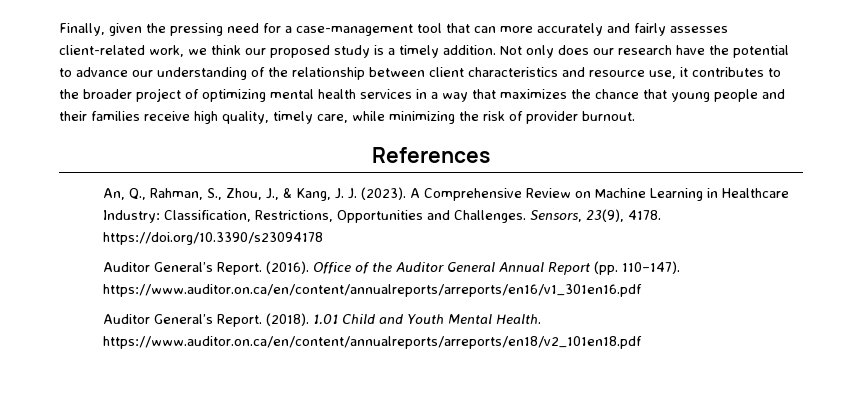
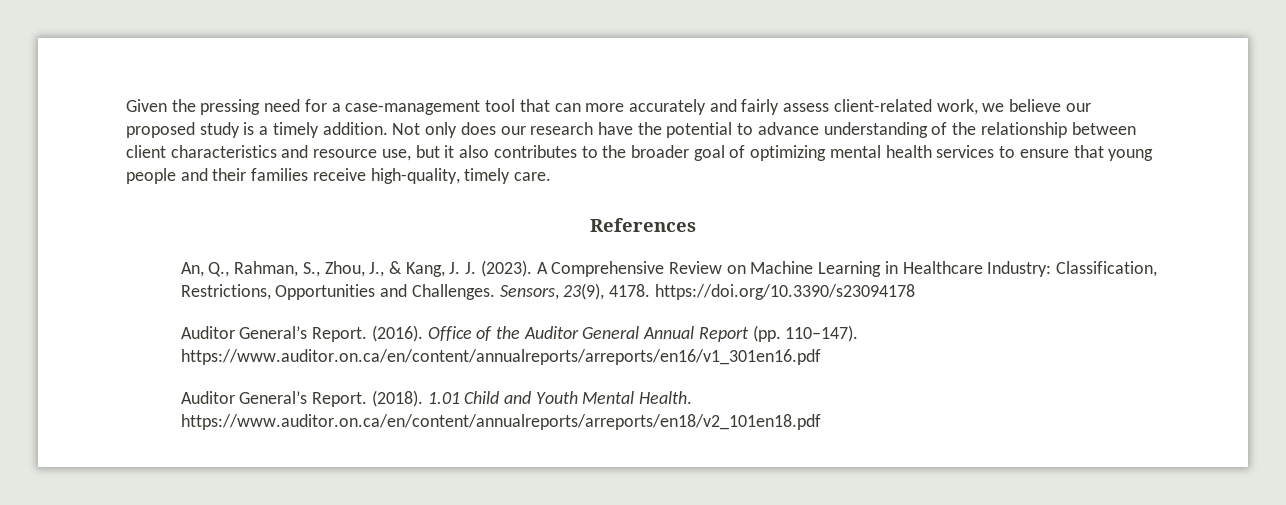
[59,23,142,36] Finally, given -> [126,99,167,112] Given
[670,26,728,33] assesses -> [783,103,830,112] assess
[211,45,241,55] think -> [1009,99,1062,112] believe
[132,70,153,77] our -> (819, 128) none
[680,67,688,77] it -> [415,145,490,158] but it also
[136,88,181,102] project -> [693,145,725,161] goal
[416,89,639,102] in a way that maximizes the chance -> [999,146,1069,158] to ensure
[194,111,635,124] high quality, timely care, while minimizing the risk of provider burnout. -> [370,168,552,184] high-quality, timely care.

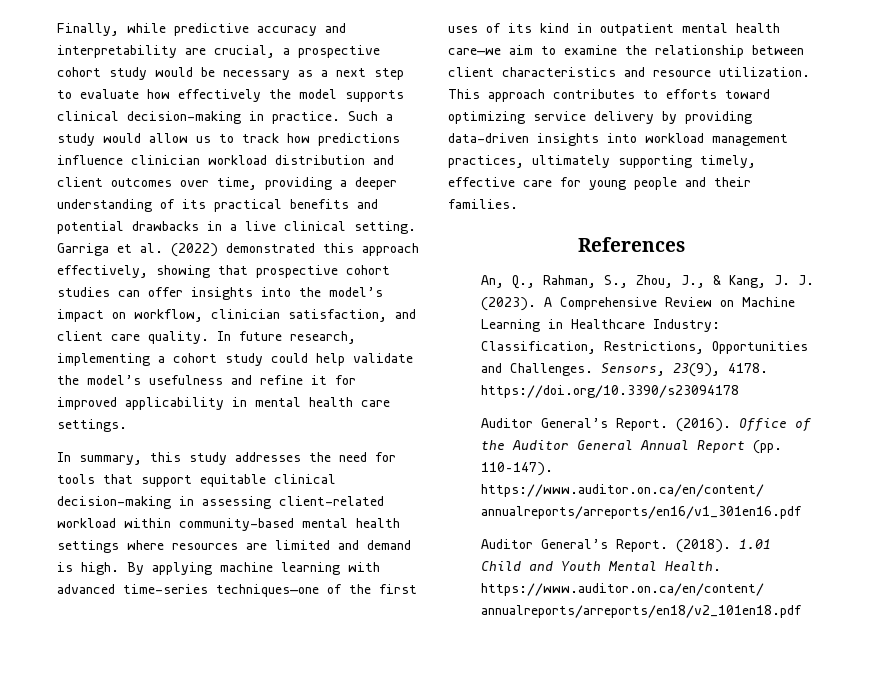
[126,99,1091,115] [126,122,948,138] Given the pressing need for a case-management tool that can more accurately and fairly assess client-related work, we believe our proposed study is a timely addition. Not only does our research have the potential to advance understanding of -> [57,23,346,36] [57,45,380,58] [57,67,404,80] [57,89,404,102] [57,111,393,124] [57,133,400,146] [57,155,394,165] [57,177,397,190] [57,199,378,212] [57,221,416,234] [57,243,419,257] [57,265,390,278] [57,287,383,300] [57,309,416,322] [57,331,356,344] [57,353,413,366] [57,375,356,385] [57,397,390,410] [57,419,127,432] [57,452,396,465] [57,474,336,487] [57,496,384,509] [57,518,400,531] [57,540,411,553] [57,562,380,575] [57,584,417,597] [448,23,780,36] [448,45,617,55] Finally, while predictive accuracy and interpretability are crucial, a prospective cohort study would be necessary as a next step to evaluate how effectively the model supports clinical decision-making in practice. Such a study would allow us to track how predictions influence clinician workload distribution and client outcomes over time, providing a deeper understanding of its practical benefits and potential drawbacks in a live clinical setting. Garriga et al. (2022) demonstrated this approach effectively, showing that prospective cohort studies can offer insights into the model’s impact on workflow, clinician satisfaction, and client care quality. In future research, implementing a cohort study could help validate the model’s usefulness and refine it for improved applicability in mental health care settings. // In summary, this study addresses the need for tools that support equitable clinical decision-making in assessing client-related workload within community-based mental health settings where resources are limited and demand is high. By applying machine learning with advanced time-series techniques—one of the first uses of its kind in outpatient mental health care—we aim to examine
[381,145,1154,161] [126,168,552,184] use, but it also contributes to the broader goal of optimizing mental health services to ensure that young people and their families receive high-quality, timely care. -> [719,67,810,77] [448,89,770,102] [448,111,752,124] [448,133,788,146] [448,155,756,168] [448,177,751,190] [448,199,518,209] utilization. This approach contributes to efforts toward optimizing service delivery by providing data-driven insights into workload management practices, ultimately supporting timely, effective care for young people and their families.

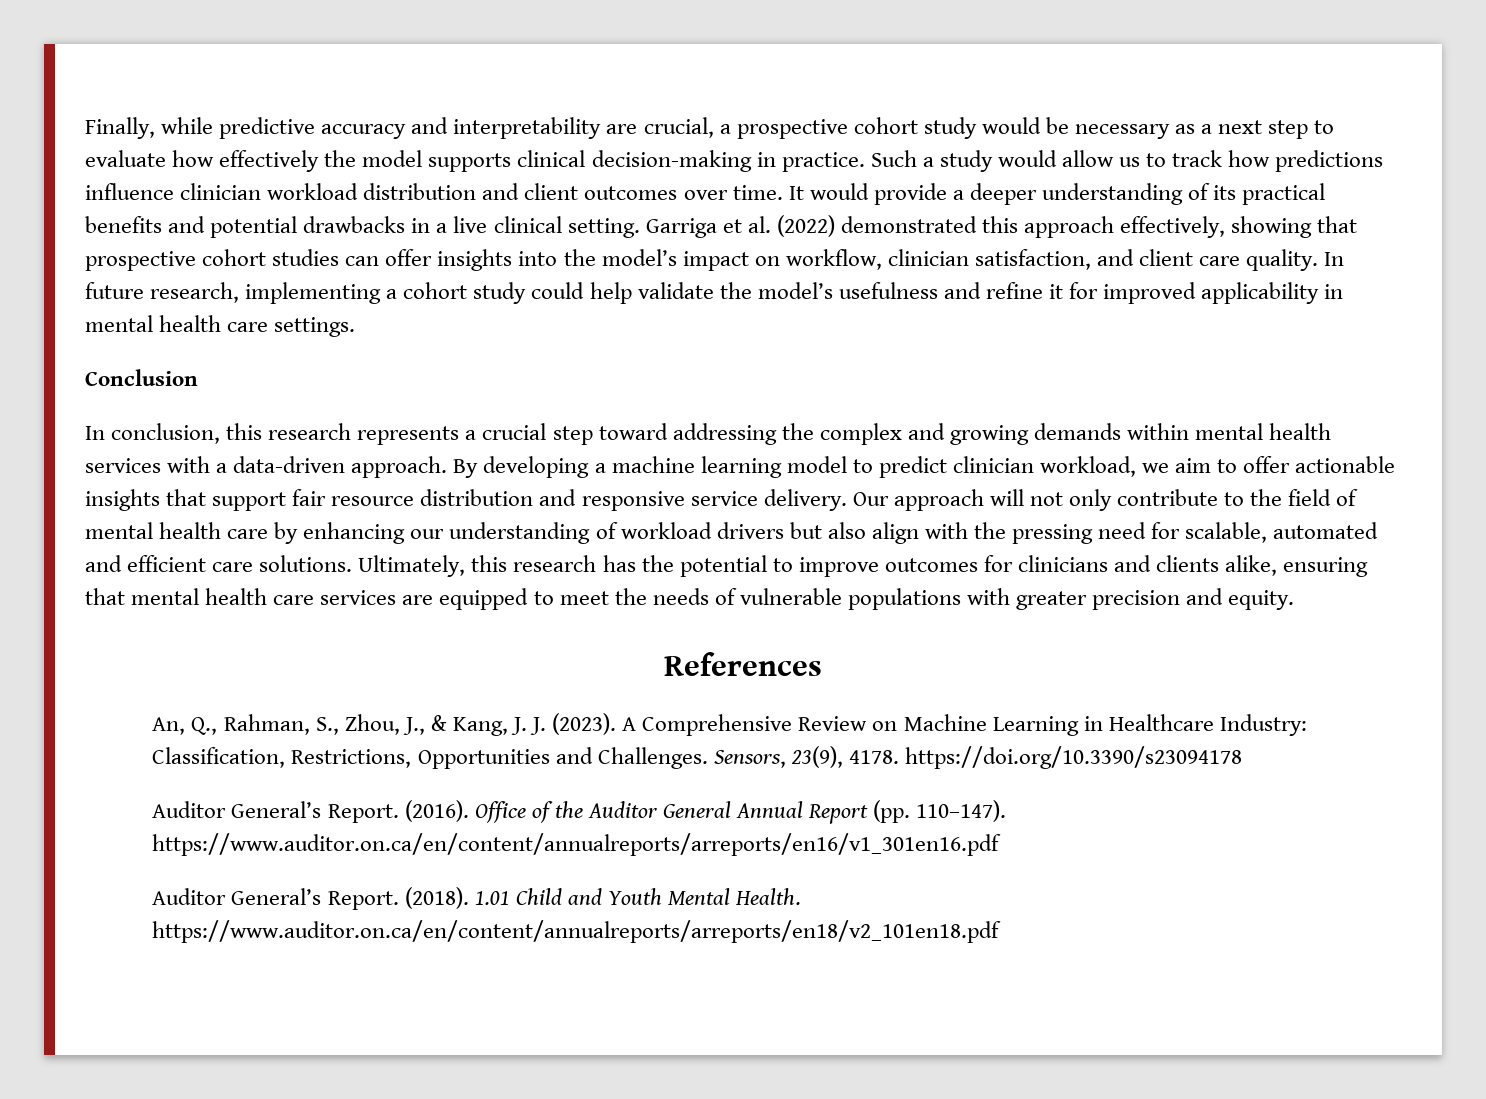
[217,177,332,190] time, providing -> [732,183,947,205] time. It would provide
[57,452,396,465] [57,474,336,487] [57,496,384,509] [57,518,400,531] [57,540,411,553] [57,562,380,575] [57,584,417,597] [448,23,780,36] [448,45,804,58] [448,67,810,77] [448,89,770,102] [448,111,752,124] [448,133,788,146] [448,155,756,168] [448,177,751,190] [448,199,518,209] // In summary, this study addresses the need for tools that support equitable clinical decision-making in assessing client-related workload within community-based mental health settings where resources are limited and demand is high. By applying machine learning with advanced time-series techniques—one of the first uses of its kind in outpatient mental health care—we aim to examine the relationship between client characteristics and resource utilization. This approach contributes to efforts toward optimizing service delivery by providing data-driven insights into workload management practices, ultimately supporting timely, effective care for young people and their families. -> [85,369,198,386] [85,423,1332,445] [85,456,1396,478] [85,489,1359,511] [85,522,1379,544] [85,555,1369,577] [85,588,1295,610] // Conclusion // In conclusion, this research represents a crucial step toward addressing the complex and growing demands within mental health services with a data-driven approach. By developing a machine learning model to predict clinician workload, we aim to offer actionable insights that support fair resource distribution and responsive service delivery. Our approach will not only contribute to the field of mental health care by enhancing our understanding of workload drivers but also align with the pressing need for scalable, automated and efficient care solutions. Ultimately, this research has the potential to improve outcomes for clinicians and clients alike, ensuring that mental health care services are equipped to meet the needs of vulnerable populations with greater precision and equity.

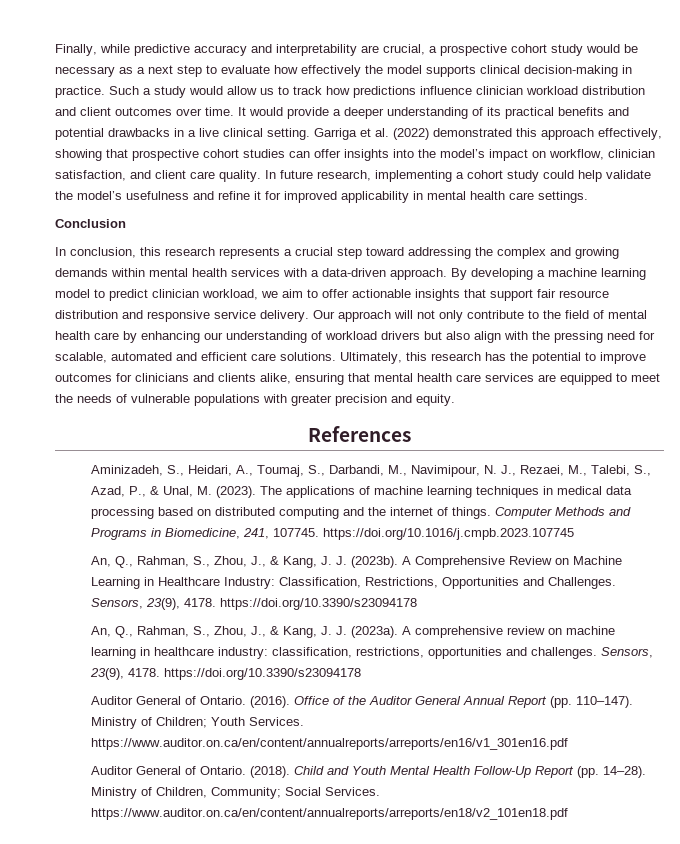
(822, 664) none -> [91,465,652,477] [91,486,633,498] [91,507,632,519] [91,528,575,540] // Aminizadeh, S., Heidari, A., Toumaj, S., Darbandi, M., Navimipour, N. J., Rezaei, M., Talebi, S., Azad, P., & Unal, M. (2023). The applications of machine learning techniques in medical data processing based on distributed computing and the internet of things. Computer Methods and Programs in Biomedicine, 241, 107745. https://doi.org/10.1016/j.cmpb.2023.107745
[552,713,617,735] (2023). -> [351,556,399,568] (2023b).
[152,801,399,823] Auditor General’s Report. -> [91,626,616,638] [91,647,654,659] [90,668,362,680] [91,696,247,705] An, Q., Rahman, S., Zhou, J., & Kang, J. J. (2023a). A comprehensive review on machine learning in healthcare industry: classification, restrictions, opportunities and challenges. Sensors, 23(9), 4178. https://doi.org/10.3390/s23094178 // Auditor General of Ontario.
[152,833,1002,856] [152,887,802,910] https://www.auditor.on.ca/en/content/annualreports/arreports/en16/v1_301en16.pdf // Auditor General’s Report. (2018). 1.01 Child and Youth Mental Health. -> [91,717,305,729] [91,738,569,750] [91,766,647,778] [91,787,381,799] Ministry of Children; Youth Services. https://www.auditor.on.ca/en/content/annualreports/arreports/en16/v1_301en16.pdf // Auditor General of Ontario. (2018). Child and Youth Mental Health Follow-Up Report (pp. 14–28). Ministry of Children, Community; Social Services.

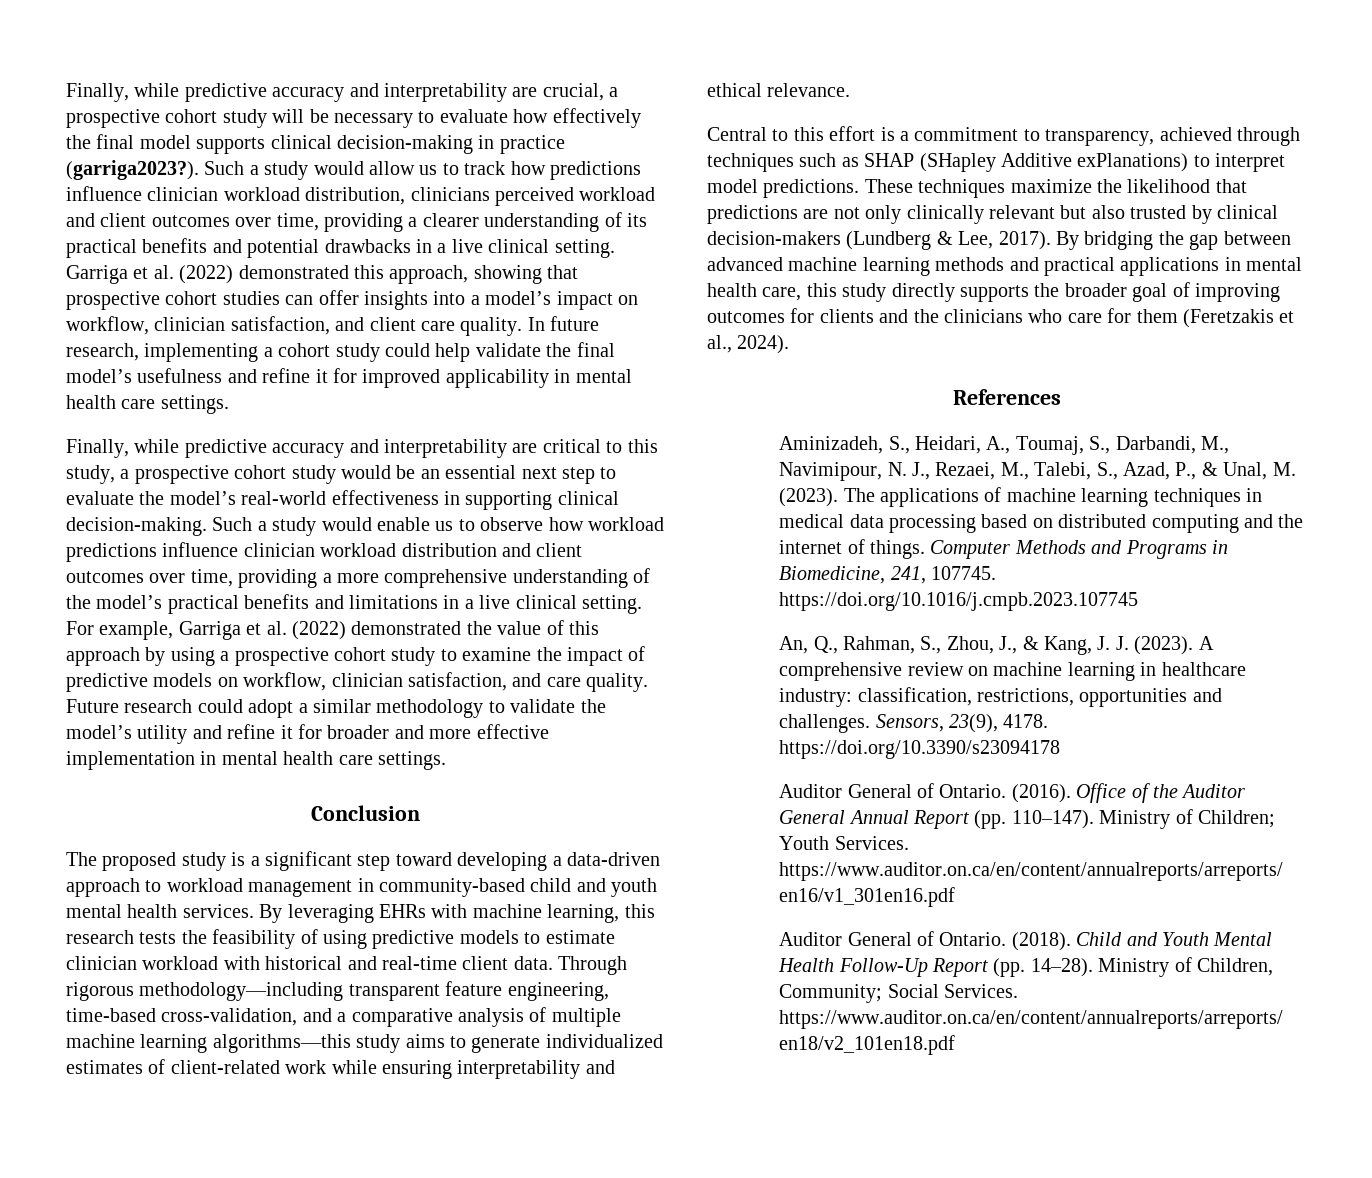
[586,44,620,53] would -> [272,109,305,123] will
[119,65,202,77] as a next step -> (413, 120) none
(383, 69) none -> [96,134,135,149] final
[55,86,105,98] practice. -> [499,135,565,154] [66,160,199,180] practice (garriga2023?).
[582,86,645,95] [55,107,384,119] distribution and client outcomes over time. It would provide a deeper -> [305,187,656,206] [66,213,479,232] distribution, clinicians perceived workload and client outcomes over time, providing a clearer
[541,128,662,140] approach effectively, -> [389,265,469,284] approach,
[418,149,436,158] the -> [470,295,480,305] a
(73, 195) none -> [576,342,615,357] final
[55,219,126,228] [55,247,619,259] [55,268,646,280] [55,289,609,301] [55,310,647,322] [55,331,655,343] [55,352,646,364] [55,373,660,385] [55,394,455,406] Conclusion // In conclusion, this research represents a crucial step toward addressing the complex and growing demands within mental health services with a data-driven approach. By developing a machine learning model to predict clinician workload, we aim to offer actionable insights that support fair resource distribution and responsive service delivery. Our approach will not only contribute to the field of mental health care by enhancing our understanding of workload drivers but also align with the pressing need for scalable, automated and efficient care solutions. Ultimately, this research has the potential to improve outcomes for clinicians and clients alike, ensuring that mental health care services are equipped to meet the needs of vulnerable populations with greater precision and equity. -> [66,439,658,458] [66,465,617,484] [66,490,619,510] [66,517,664,536] [66,542,583,562] [66,568,651,588] [66,594,642,614] [66,620,599,640] [66,646,646,666] [66,672,649,692] [66,699,606,718] [66,724,549,744] [66,751,446,770] [311,805,420,821] [66,851,660,871] [66,878,658,897] [66,904,655,923] [66,929,615,949] [66,956,628,975] [66,981,609,1001] [66,1007,621,1027] [66,1034,663,1053] [66,1059,615,1079] [707,83,851,97] [707,126,1300,146] [707,153,1286,172] [707,179,1247,198] [707,205,1278,224] [707,231,1291,250] [707,257,1303,276] [707,282,1280,302] [707,308,1295,328] [707,335,790,354] Finally, while predictive accuracy and interpretability are critical to this study, a prospective cohort study would be an essential next step to evaluate the model’s real-world effectiveness in supporting clinical decision-making. Such a study would enable us to observe how workload predictions influence clinician workload distribution and client outcomes over time, providing a more comprehensive understanding of the model’s practical benefits and limitations in a live clinical setting. For example, Garriga et al. (2022) demonstrated the value of this approach by using a prospective cohort study to examine the impact of predictive models on workflow, clinician satisfaction, and care quality. Future research could adopt a similar methodology to validate the model’s utility and refine it for broader and more effective implementation in mental health care settings. // Conclusion // The proposed study is a significant step toward developing a data-driven approach to workload management in community-based child and youth mental health services. By leveraging EHRs with machine learning, this research tests the feasibility of using predictive models to estimate clinician workload with historical and real-time client data. Through rigorous methodology—including transparent feature engineering, time-based cross-validation, and a comparative analysis of multiple machine learning algorithms—this study aims to generate individualized estimates of client-related work while ensuring interpretability and ethical relevance. // Central to this effort is a commitment to transparency, achieved through techniques such as SHAP (SHapley Additive exPlanations) to interpret model predictions. These techniques maximize the likelihood that predictions are not only clinically relevant but also trusted by clinical decision-makers (Lundberg & Lee, 2017). By bridging the gap between advanced machine learning methods and practical applications in mental health care, this study directly supports the broader goal of improving outcomes for clients and the clinicians who care for them (Feretzakis et al., 2024).
[351,556,623,568] [91,577,617,589] [91,598,418,610] [91,626,399,638] (2023b). A Comprehensive Review on Machine Learning in Healthcare Industry: Classification, Restrictions, Opportunities and Challenges. Sensors, 23(9), 4178. https://doi.org/10.3390/s23094178 // An, Q., Rahman, S., Zhou, J., & Kang, J. J. (2023a). -> [1134,636,1194,655] (2023).

